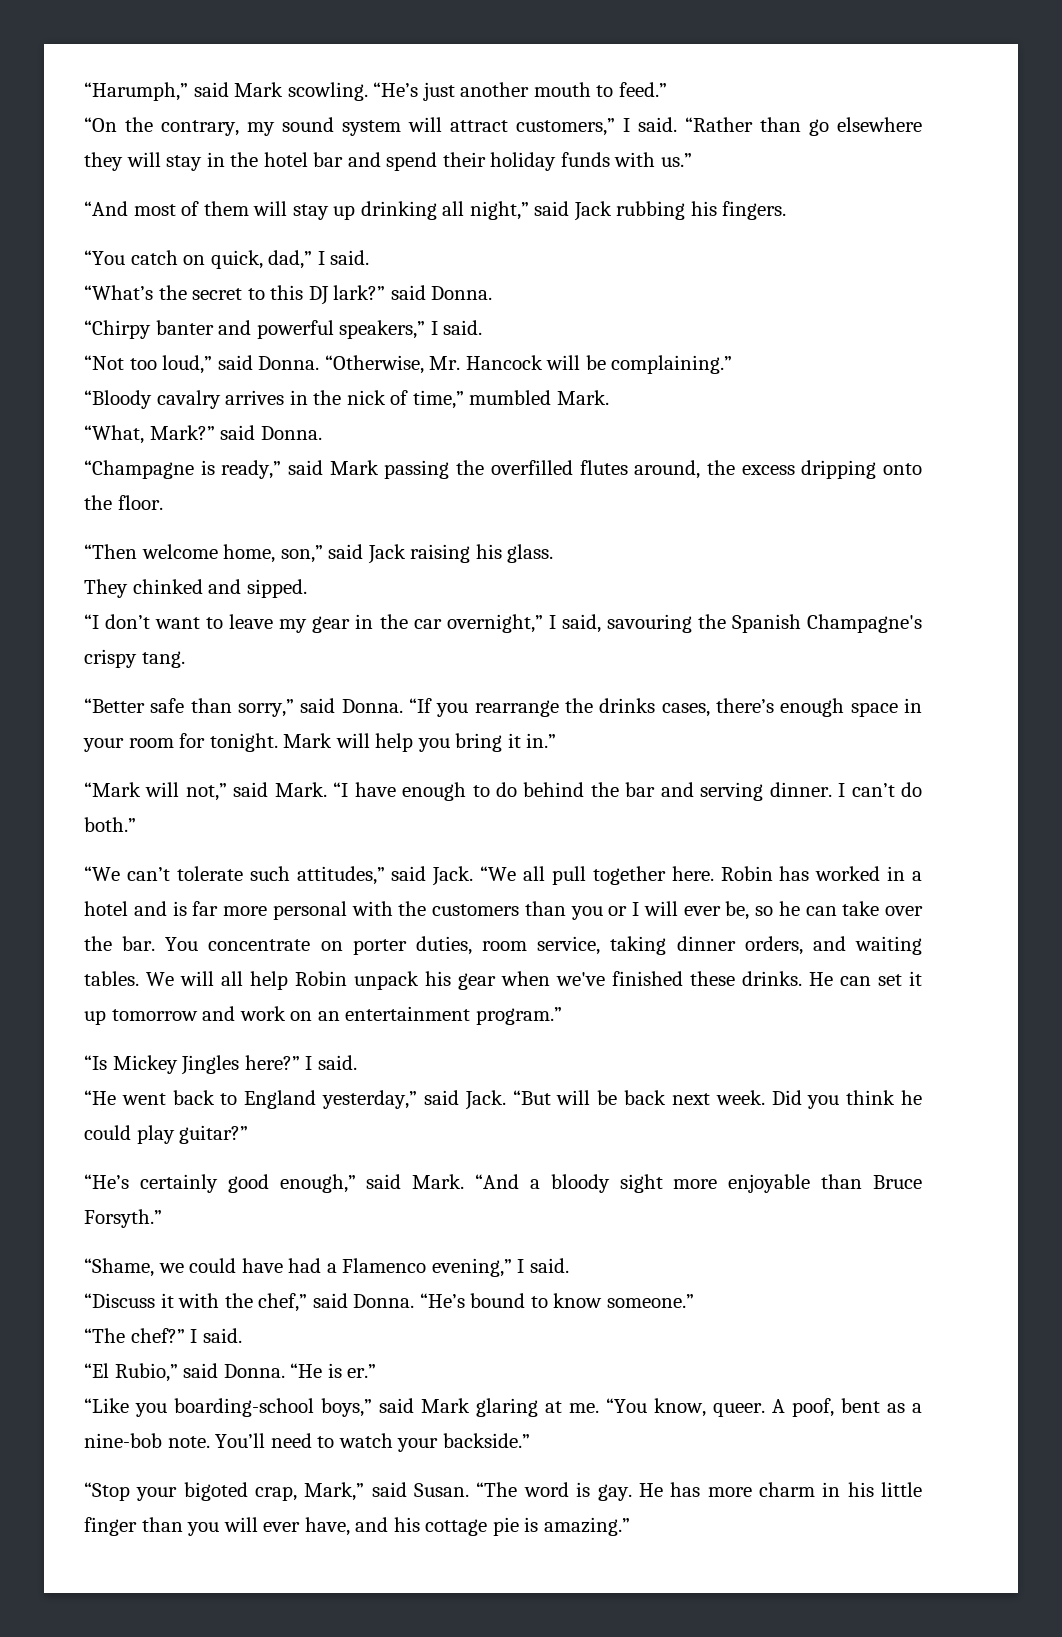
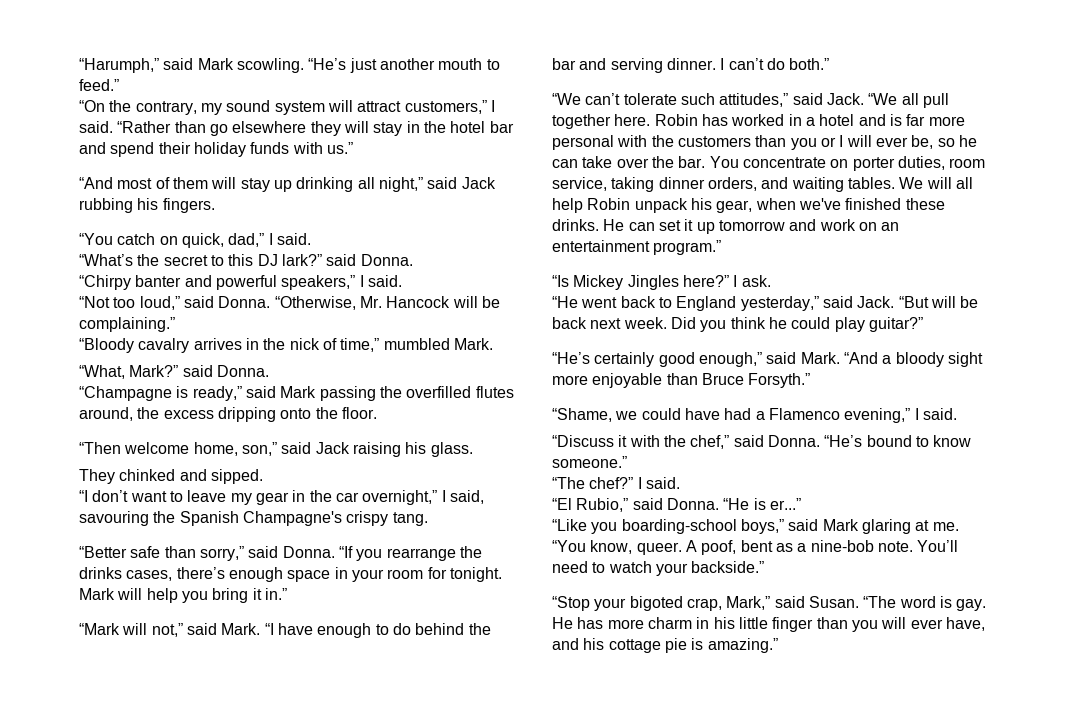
[458,973,496,990] gear -> [716,200,753,213] gear,
[317,1055,357,1070] said. -> [741,275,771,287] ask.
[347,1364,377,1378] er.” -> [769,498,801,510] er...”

